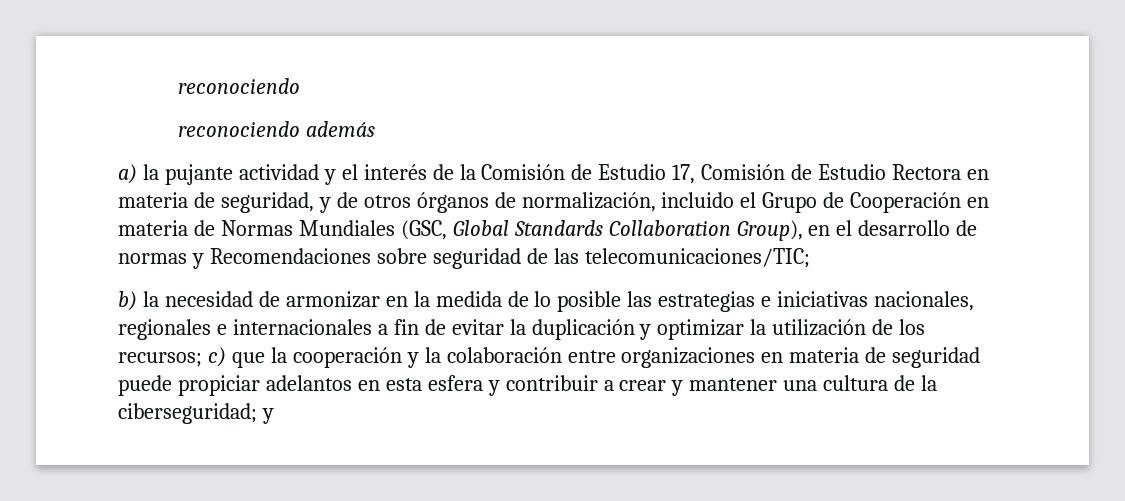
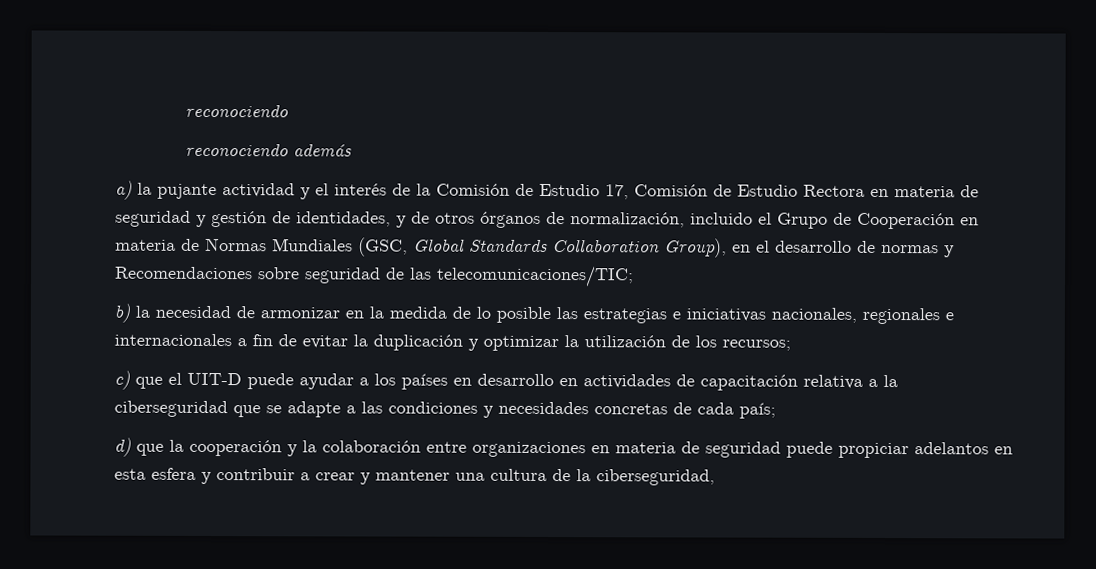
[220,192,314,213] seguridad, -> [115,210,391,228] seguridad y gestión de identidades,
(202, 359) none -> (791, 345) //
(265, 360) none -> [168,372,898,391] [114,400,776,419] [114,437,164,457] el UIT-D puede ayudar a los países en desarrollo en actividades de capacitación relativa a la ciberseguridad que se adapte a las condiciones y necesidades concretas de cada país; // d) que
[118,403,274,424] ciberseguridad; y -> [596,469,715,486] ciberseguridad,

